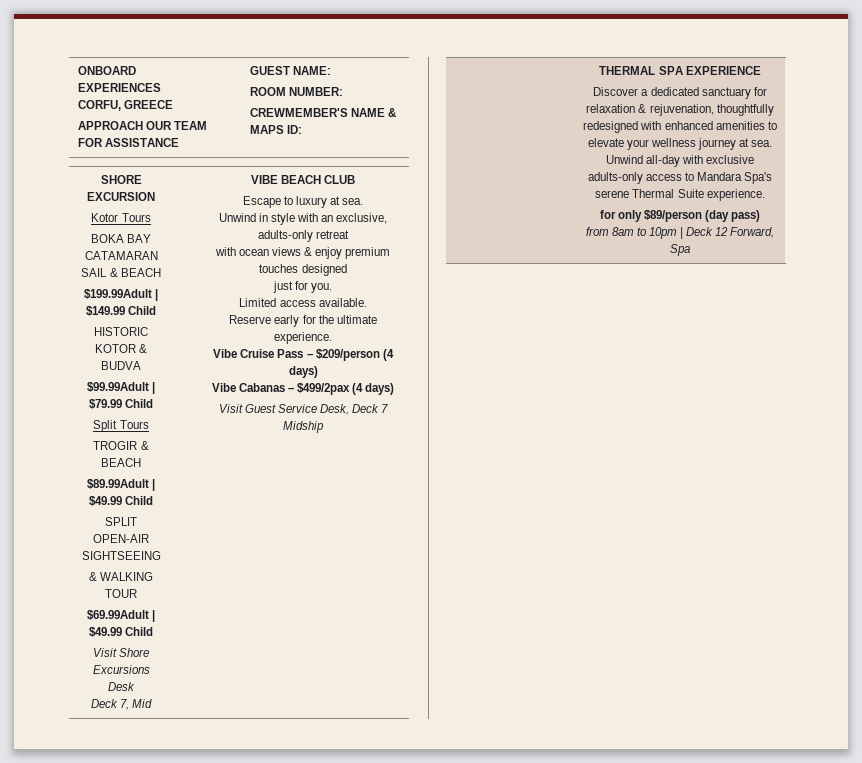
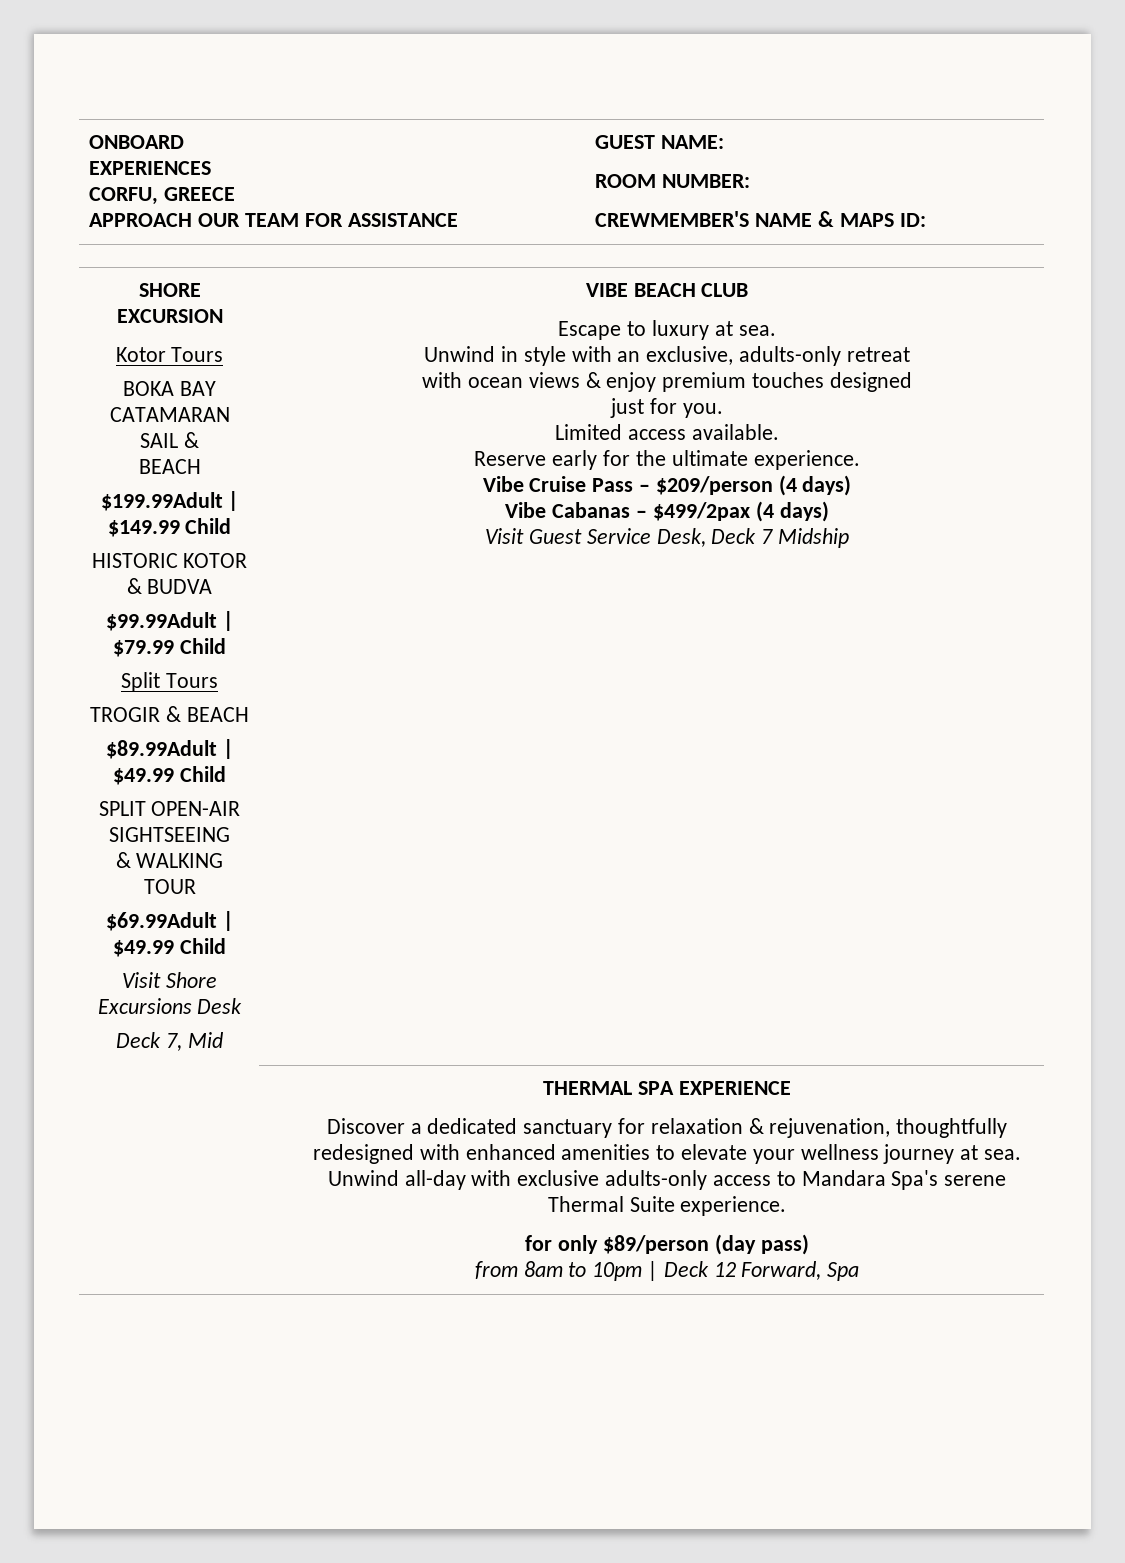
(118, 272) none -> (199, 440) //

